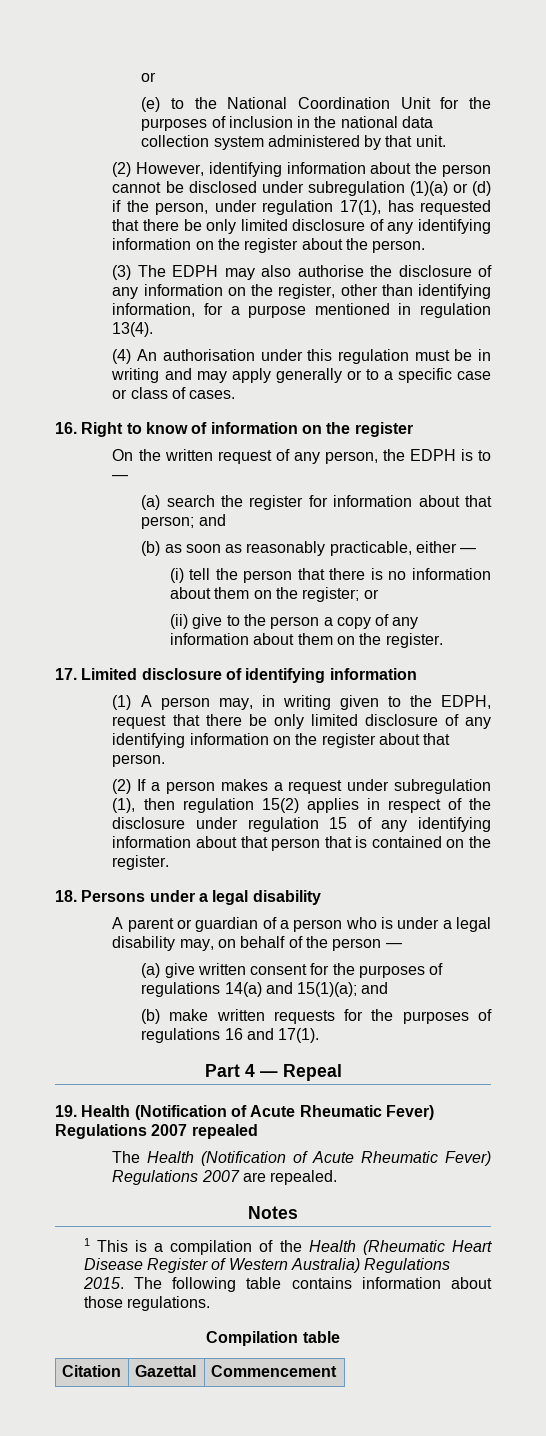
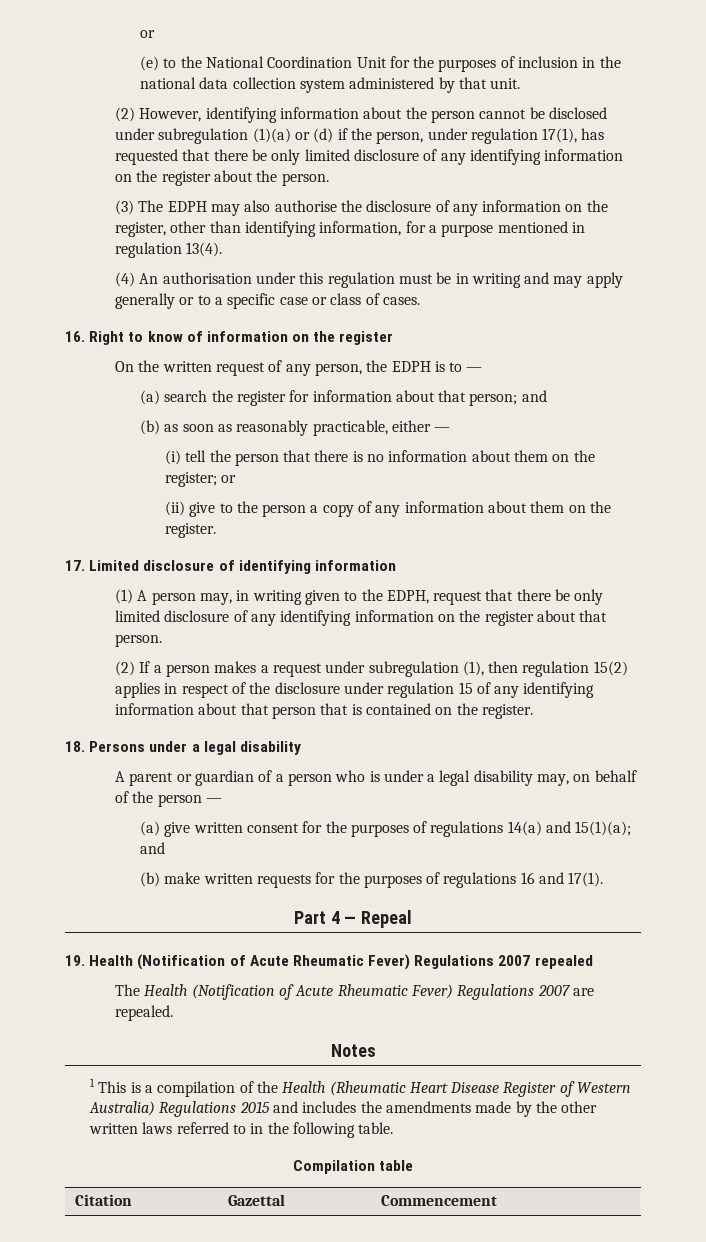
[82,1277,493,1292] [83,1296,211,1311] 2015. The following table contains information about those regulations. -> [239,1101,598,1117] [88,1122,394,1138] 2015 and includes the amendments made by the other written laws referred to in the following table.

